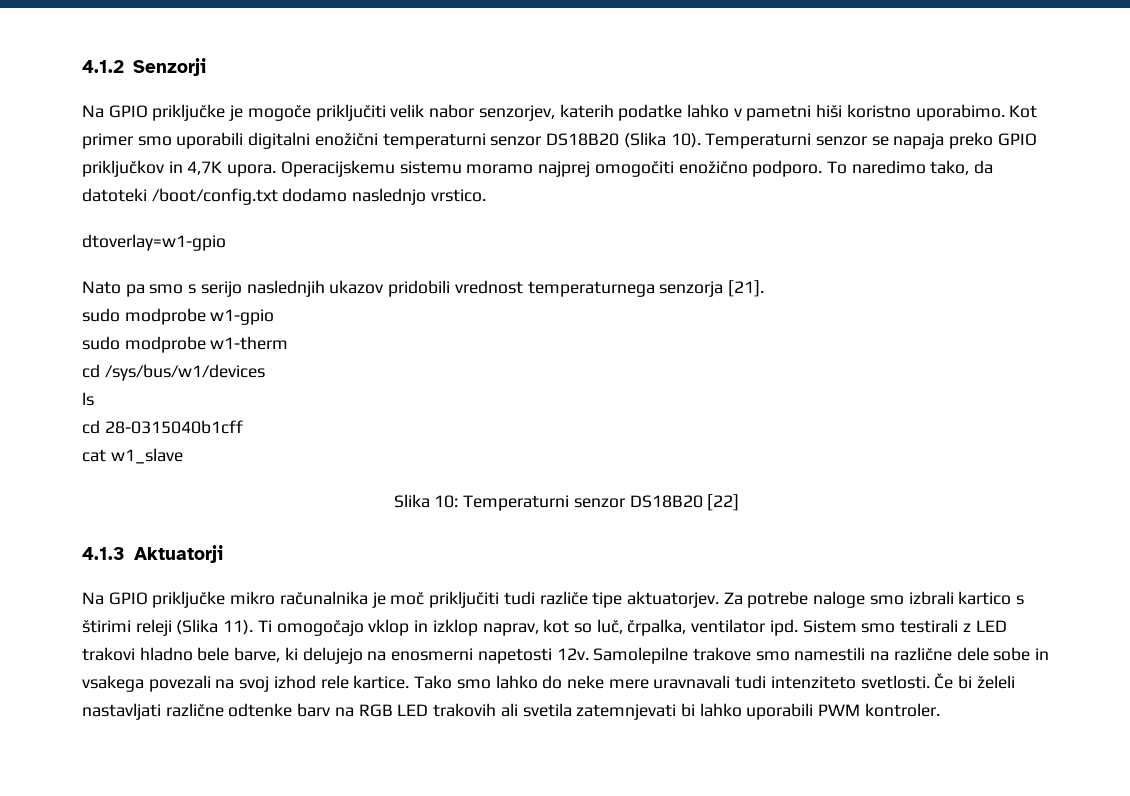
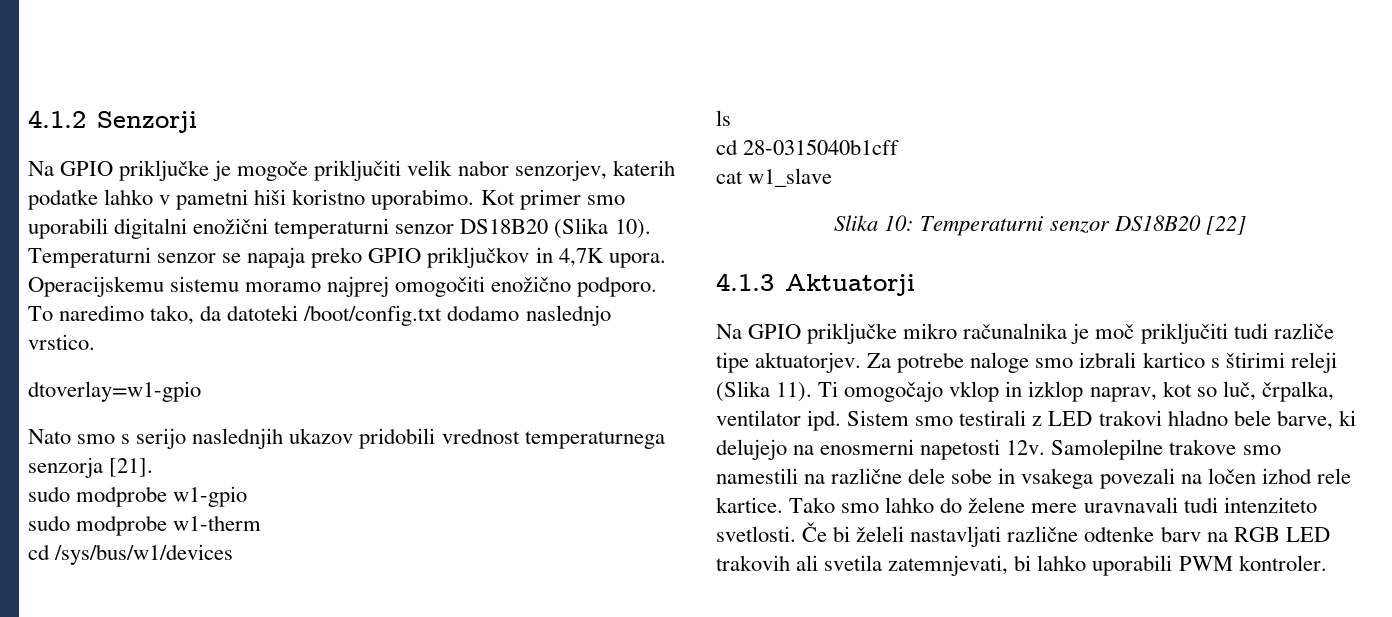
[125,284,145,297] pa -> (71, 436) none
[239,676,270,692] svoj -> [1207,468,1256,484] ločen
[566,675,604,689] neke -> [968,497,1026,513] želene
[576,704,677,720] zatemnjevati -> [888,555,1009,576] zatemnjevati,

